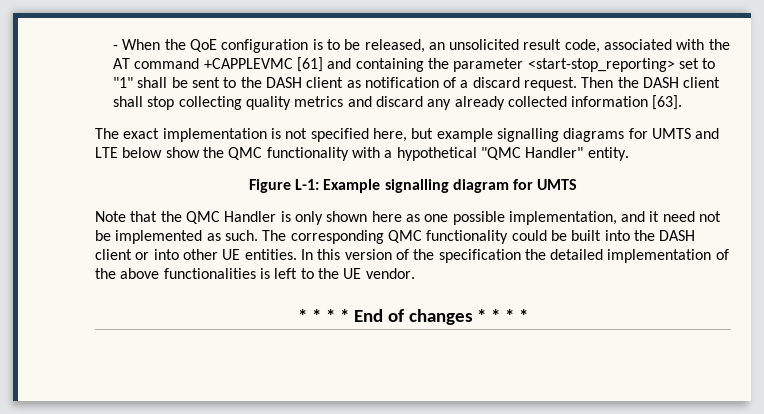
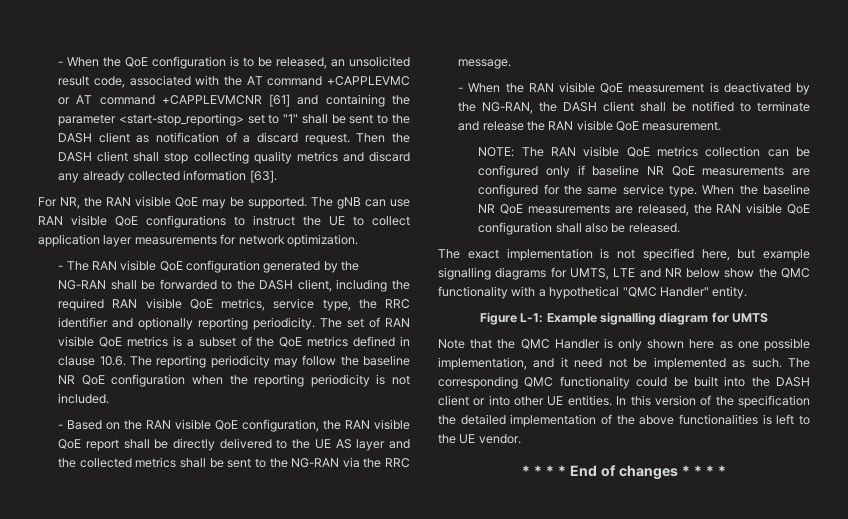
(293, 63) none -> [58,95,262,105] or AT command +CAPPLEVMCNR
(683, 102) none -> [38,196,410,209] [38,215,410,228] [38,234,358,247] [58,260,360,273] [58,279,410,292] [58,298,410,311] [58,317,410,330] [58,336,411,347] [58,355,410,368] [58,374,410,387] [58,393,110,404] [58,419,410,432] [58,438,410,451] [58,457,410,468] [458,59,512,69] [458,82,810,95] [458,101,810,114] [458,120,722,131] [478,146,810,157] [478,165,810,178] [478,184,810,197] [478,203,810,216] [478,222,680,235] // For NR, the RAN visible QoE may be supported. The gNB can use RAN visible QoE configurations to instruct the UE to collect application layer measurements for network optimization. // - The RAN visible QoE configuration generated by the NG-RAN shall be forwarded to the DASH client, including the required RAN visible QoE metrics, service type, the RRC identifier and optionally reporting periodicity. The set of RAN visible QoE metrics is a subset of the QoE metrics defined in clause 10.6. The reporting periodicity may follow the baseline NR QoE configuration when the reporting periodicity is not included. // - Based on the RAN visible QoE configuration, the RAN visible QoE report shall be directly delivered to the UE AS layer and the collected metrics shall be sent to the NG-RAN via the RRC message. // - When the RAN visible QoE measurement is deactivated by the NG-RAN, the DASH client shall be notified to terminate and release the RAN visible QoE measurement. // NOTE: The RAN visible QoE metrics collection can be configured only if baseline NR QoE measurements are configured for the same service type. When the baseline NR QoE measurements are released, the RAN visible QoE configuration shall also be released.
[651,128,720,139] [95,147,118,158] UMTS and LTE -> [569,268,682,280] UMTS, LTE and NR

